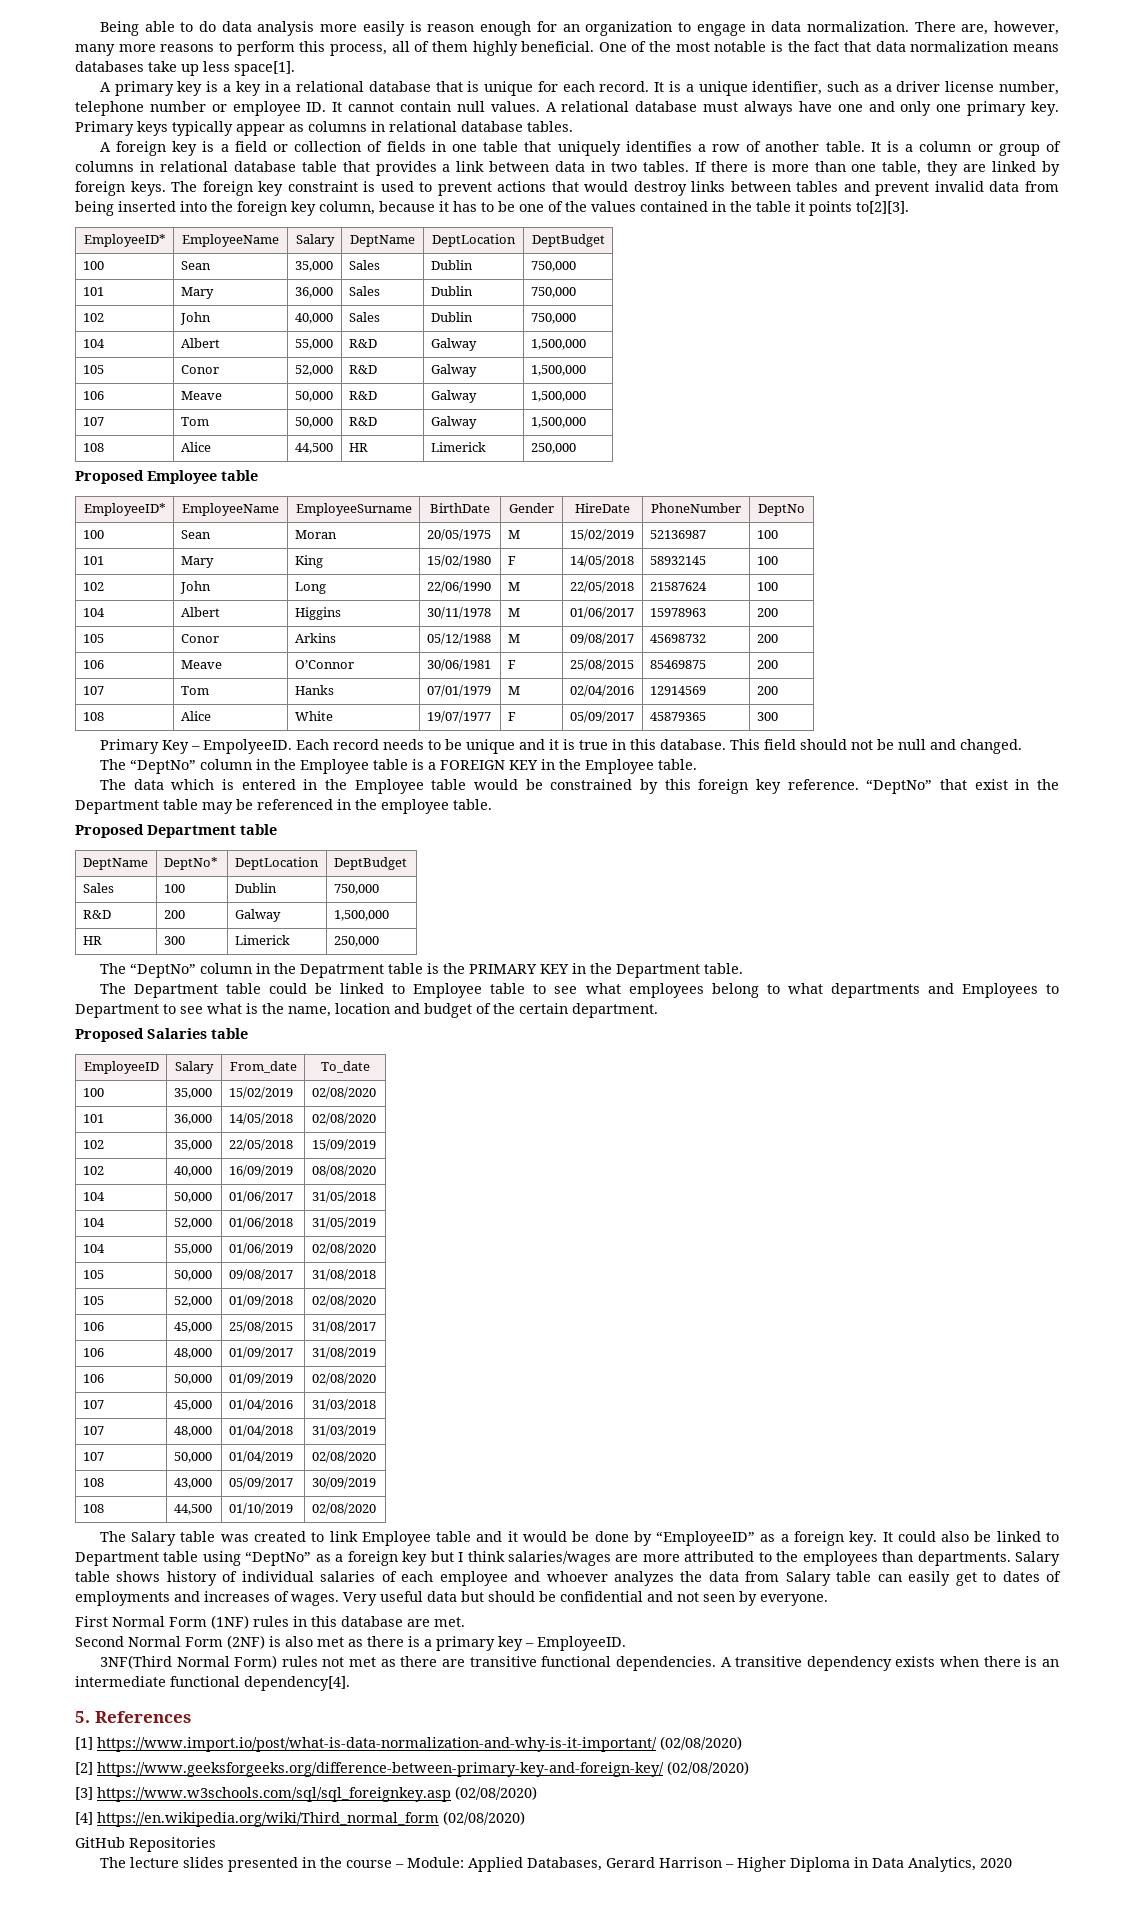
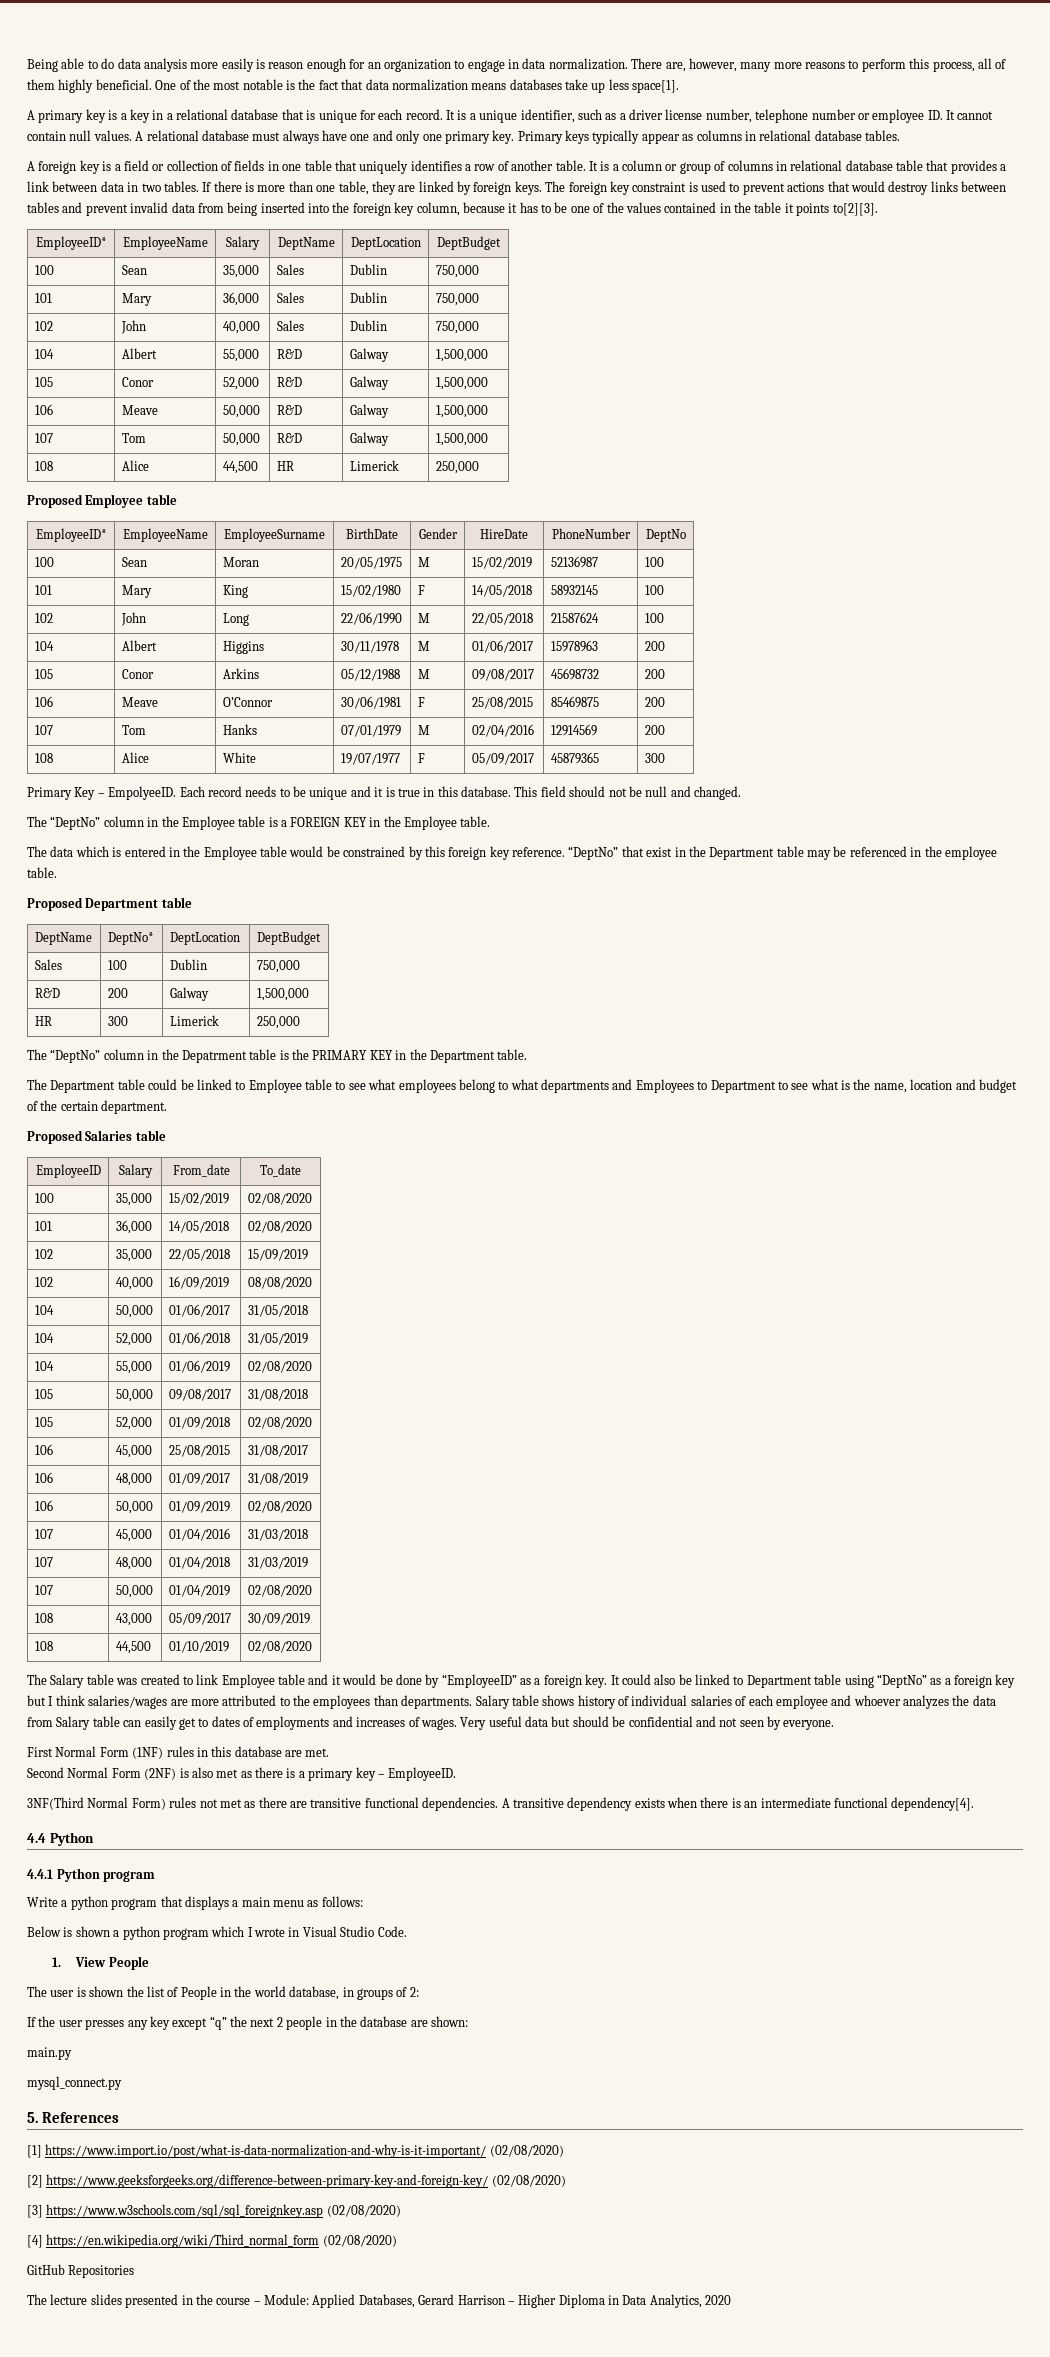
(350, 1683) none -> [27,1832,94,1846] [27,1868,156,1882] [27,1896,363,1910] [27,1926,407,1940] [51,1956,149,1970] [27,1986,419,2000] [27,2016,468,2030] [27,2047,72,2060] [27,2076,122,2090] // 4.4 Python // 4.4.1 Python program // Write a python program that displays a main menu as follows: // Below is shown a python program which I wrote in Visual Studio Code. // 1. View People // The user is shown the list of People in the world database, in groups of 2: // If the user presses any key except “q” the next 2 people in the database are shown: // main.py // mysql_connect.py

